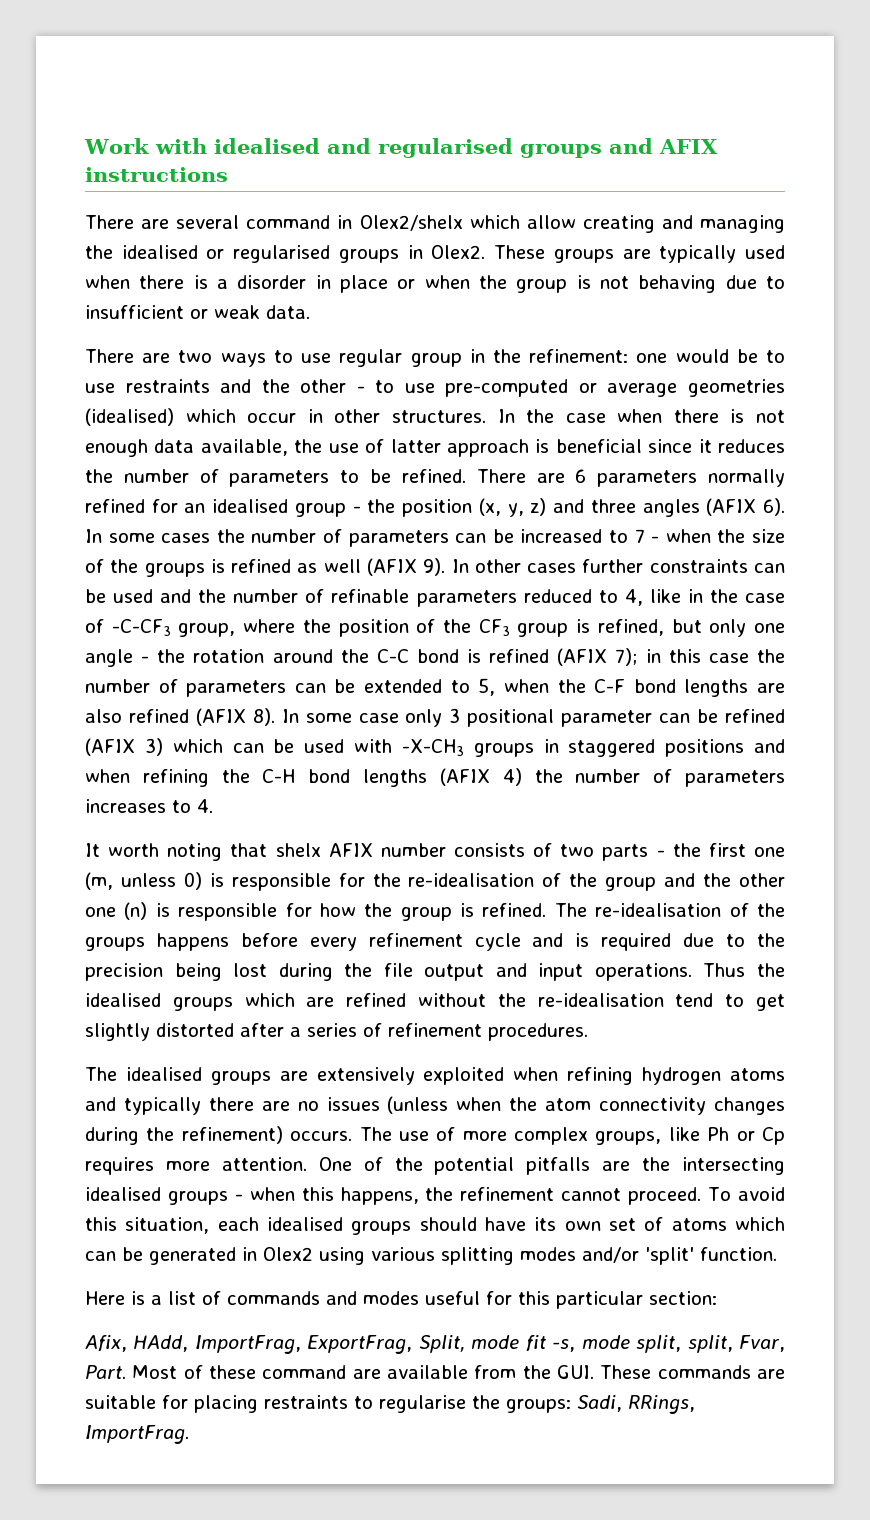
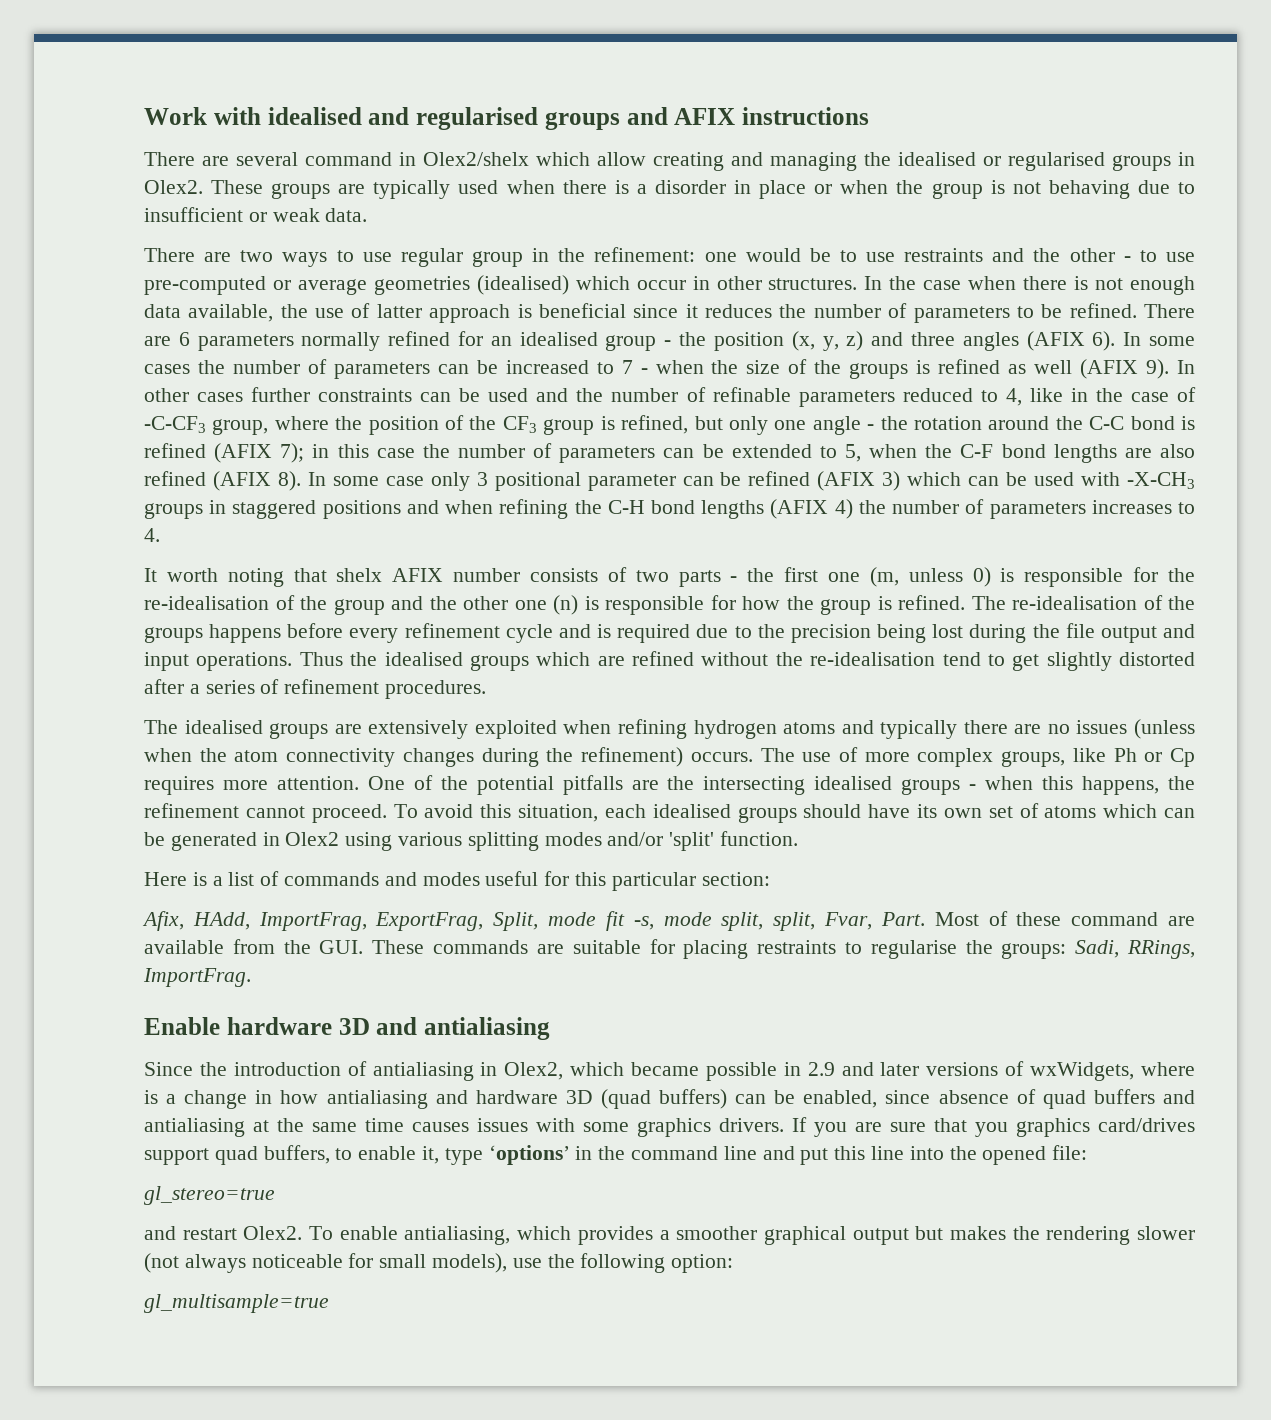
(189, 1434) none -> [144,1017,550,1040] [144,1061,1195,1081] [144,1089,1195,1109] [144,1117,1195,1137] [144,1145,1088,1165] [144,1186,275,1205] [144,1226,1195,1245] [144,1253,734,1273] [144,1294,329,1313] // Enable hardware 3D and antialiasing // Since the introduction of antialiasing in Olex2, which became possible in 2.9 and later versions of wxWidgets, where is a change in how antialiasing and hardware 3D (quad buffers) can be enabled, since absence of quad buffers and antialiasing at the same time causes issues with some graphics drivers. If you are sure that you graphics card/drives support quad buffers, to enable it, type ‘options’ in the command line and put this line into the opened file: // gl_stereo=true // and restart Olex2. To enable antialiasing, which provides a smoother graphical output but makes the rendering slower (not always noticeable for small models), use the following option: // gl_multisample=true

